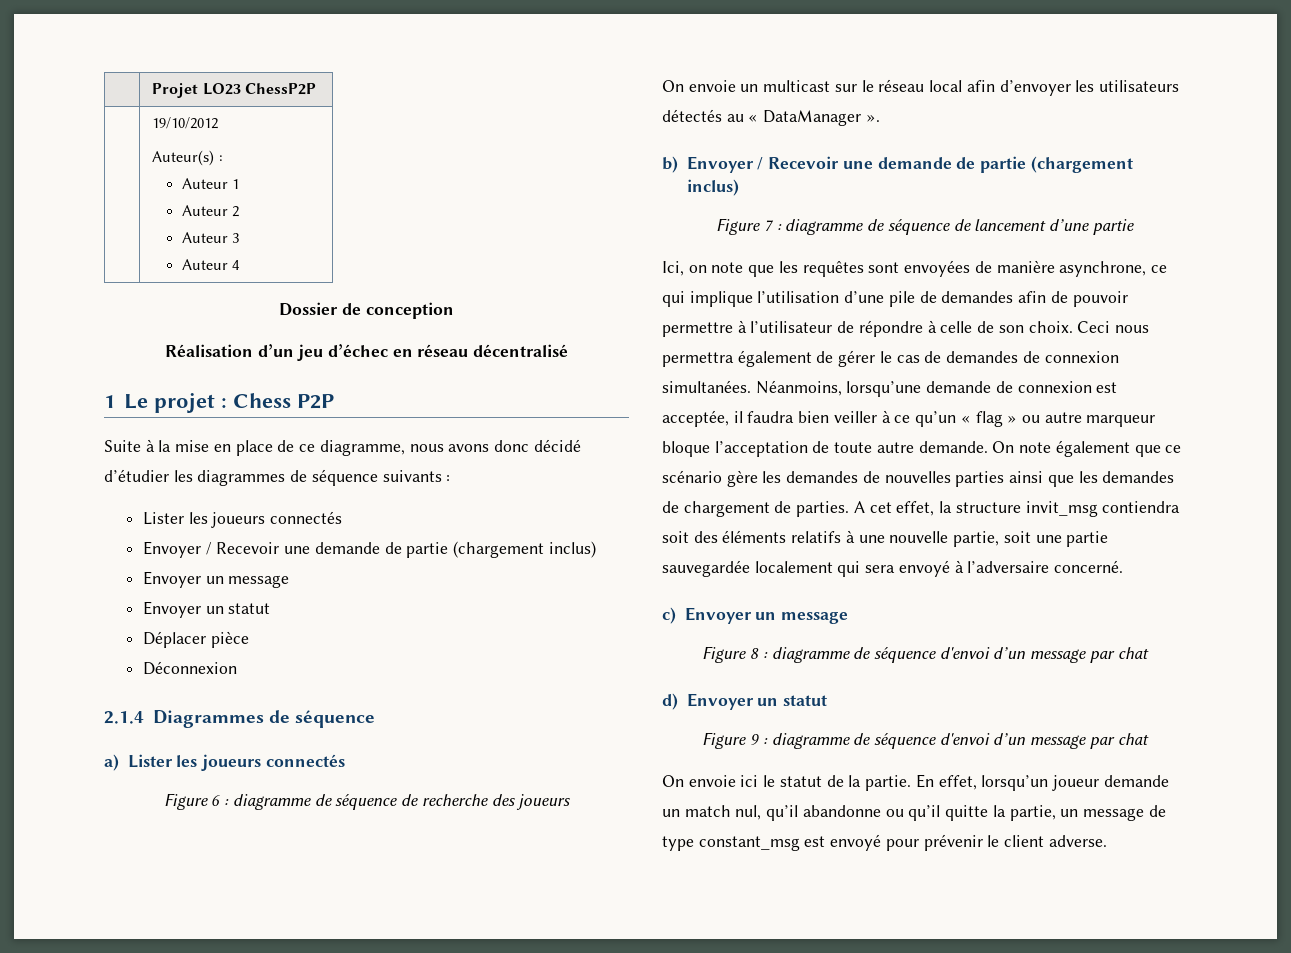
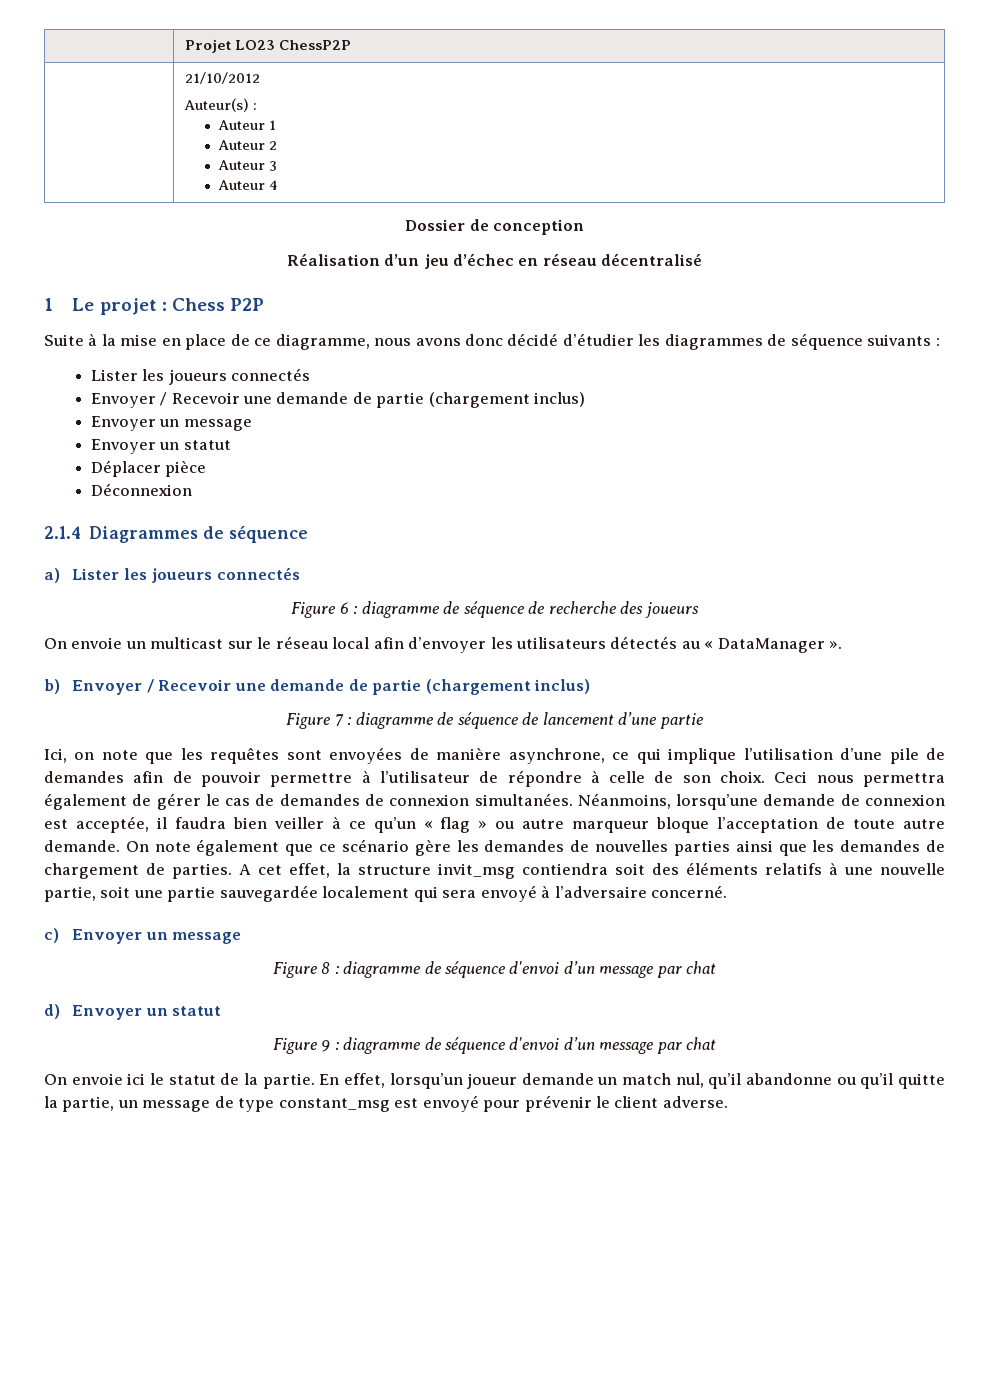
[152,117,219,129] 19/10/2012 -> [185,72,261,84] 21/10/2012

